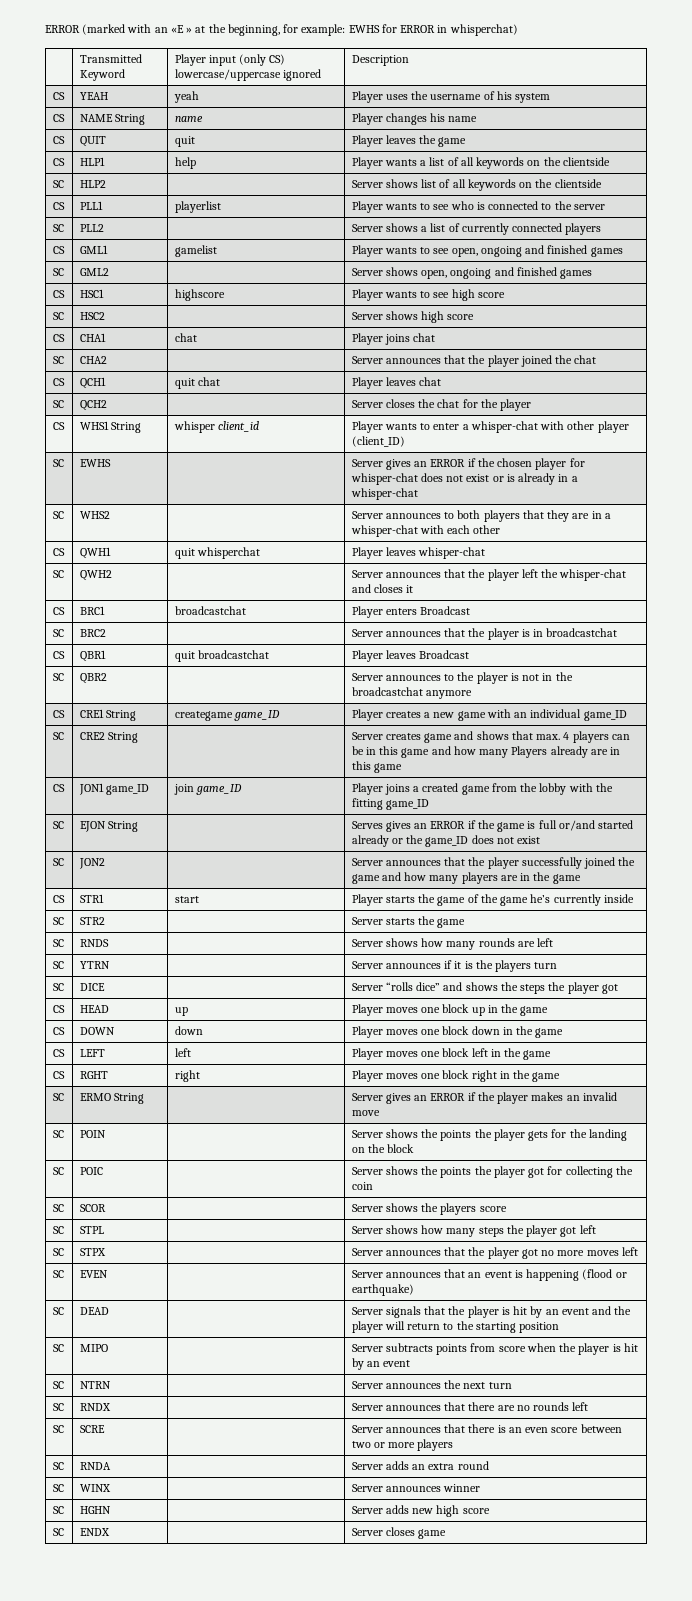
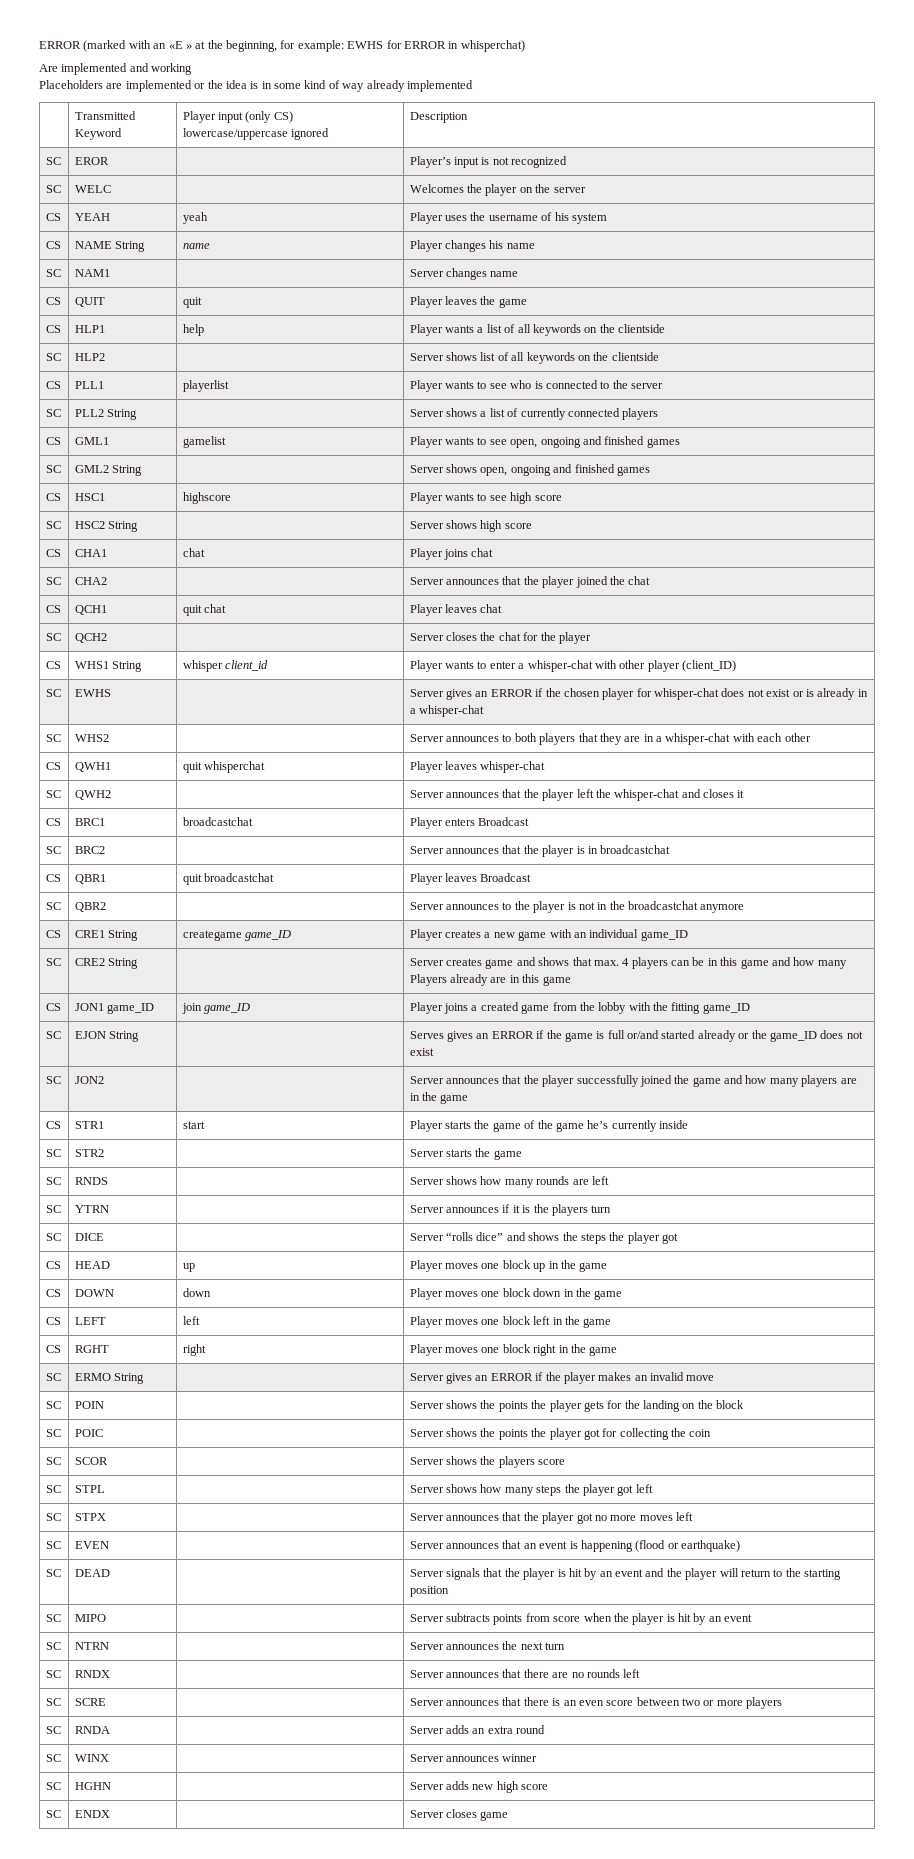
(518, 30) none -> [39,63,193,75] [39,80,473,92] // Are implemented and working // Placeholders are implemented or the idea is in some kind of way already implemented
(409, 60) none -> [45,157,61,165] [74,157,109,165] [409,156,568,168] [45,185,61,193] [74,185,111,193] [409,184,586,196] // SC | EROR | | Player’s input is not recognized // SC | WELC | | Welcomes the player on the server
(478, 119) none -> [45,269,61,277] [74,269,110,277] [409,268,519,280] // SC | NAM1 | | Server changes name
(104, 228) none -> [107,409,138,420] String
(109, 272) none -> [112,465,143,476] String
(105, 316) none -> [108,521,139,532] String

